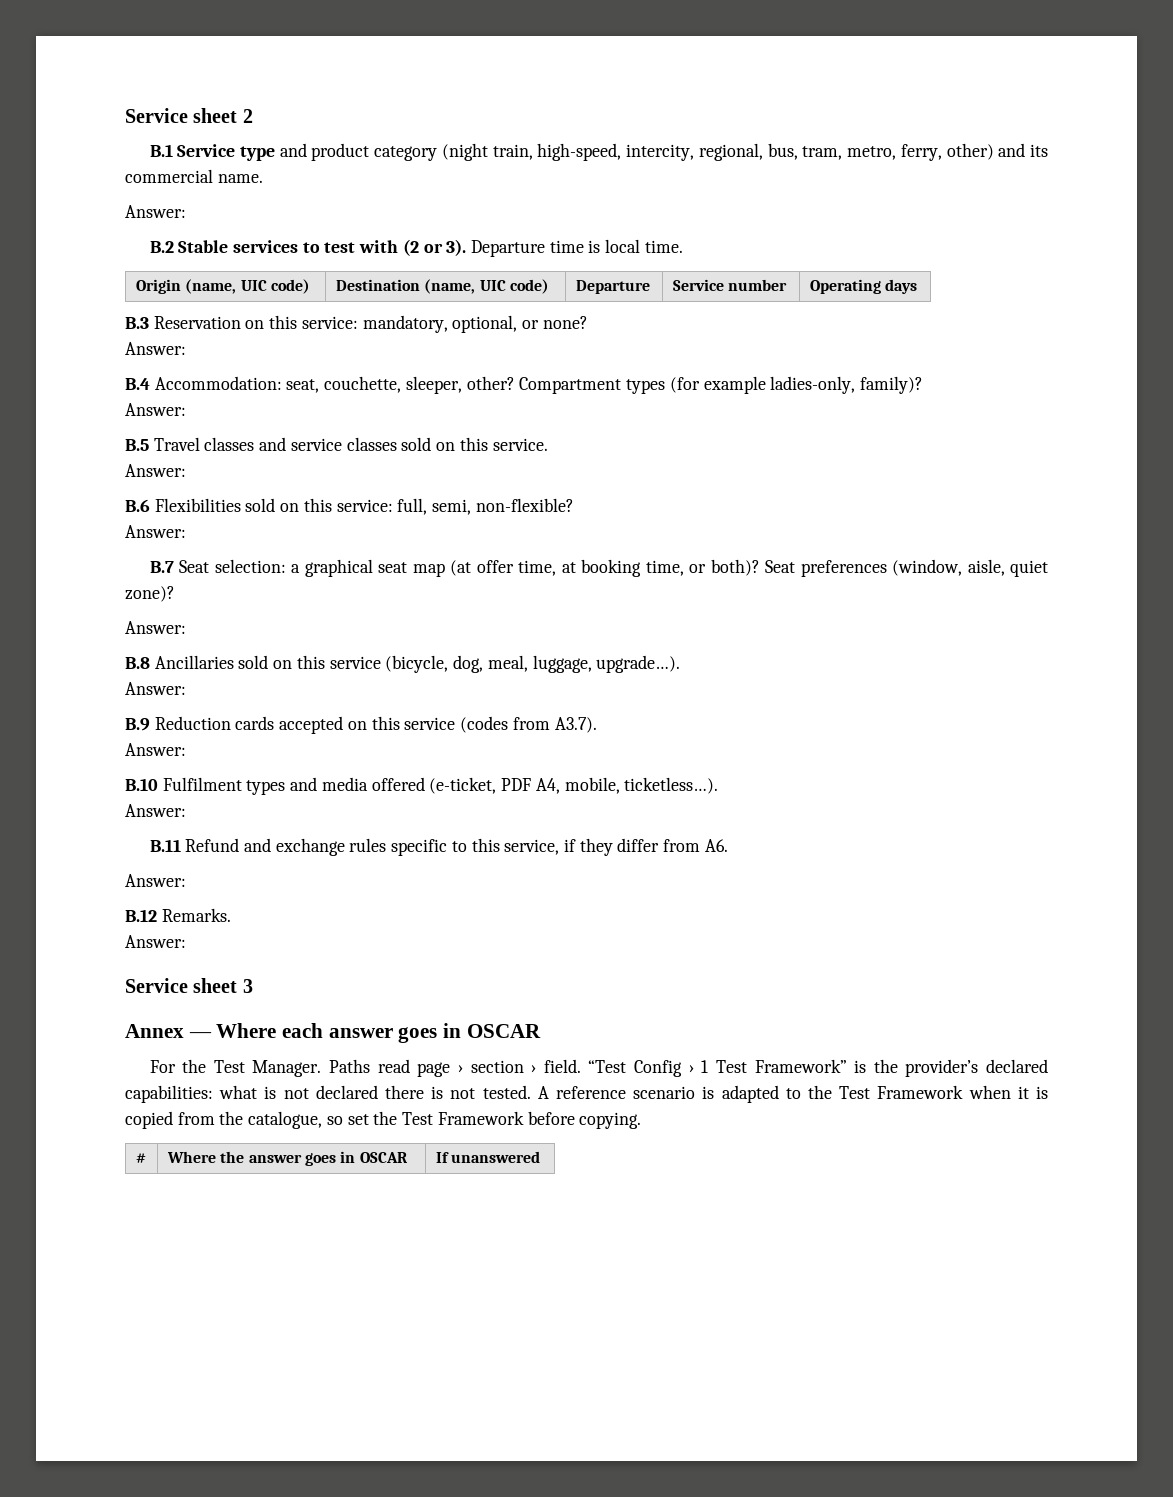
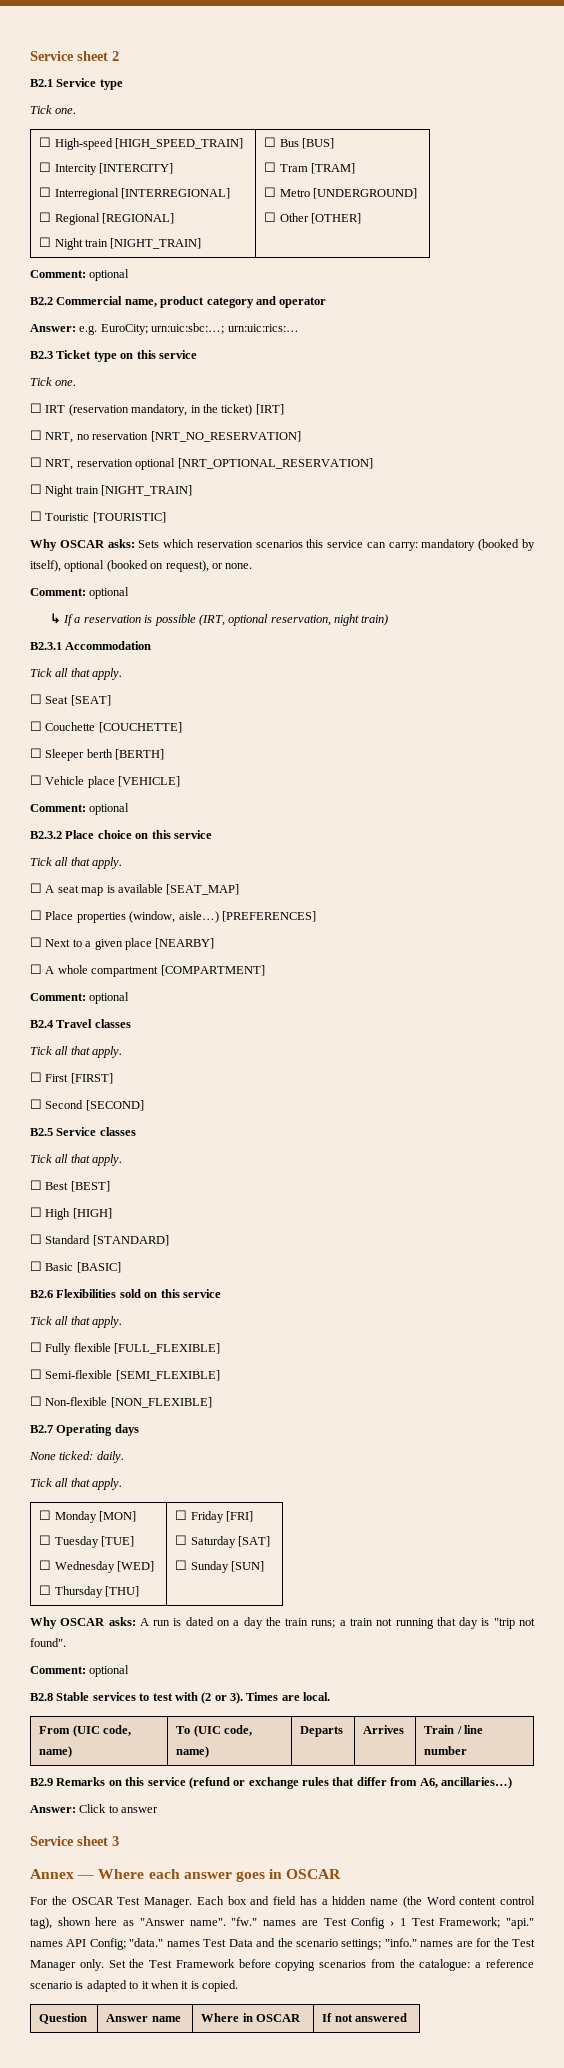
[149,144,173,157] B.1 -> [30,79,53,87] B2.1
[279,143,1049,161] [125,169,263,183] [125,205,186,218] [149,241,174,253] and product category (night train, high-speed, intercity, regional, bus, tram, metro, ferry, other) and its commercial name. // Answer: // B.2 -> [30,105,77,114] [39,137,244,150] [39,162,174,175] [39,187,231,200] [39,212,175,225] [39,237,202,250] [264,137,335,149] [264,162,356,174] [264,187,418,199] [264,212,362,224] [30,269,130,281] [30,296,327,308] [30,323,299,335] [30,350,197,362] [30,377,77,386] [30,403,284,416] [30,430,301,443] [30,457,373,470] [30,484,193,497] [30,511,166,523] [30,539,535,551] [30,560,253,572] [30,587,130,599] [49,613,389,626] [30,641,152,650] [30,668,123,680] [30,694,111,706] [30,721,182,733] [30,748,165,761] [30,775,181,788] [30,803,130,815] [30,830,212,839] [30,857,123,869] [30,883,240,896] [30,910,316,923] [30,937,215,950] [30,964,265,977] [30,992,130,1004] [30,1019,131,1028] [30,1046,123,1058] [30,1072,113,1084] [30,1099,144,1111] [30,1127,136,1136] [30,1154,123,1166] [30,1180,110,1192] [30,1207,112,1220] [30,1234,169,1246] [30,1261,121,1273] [30,1289,221,1298] [30,1316,123,1328] [30,1342,221,1355] [30,1369,220,1381] [30,1396,212,1408] [30,1424,139,1436] [29,1451,124,1463] [30,1478,123,1490] [39,1510,137,1523] [39,1535,135,1548] [39,1560,155,1573] [39,1585,140,1598] [175,1510,254,1523] [175,1535,271,1548] [175,1560,265,1573] [30,1617,535,1629] [30,1638,66,1647] [30,1665,130,1677] [30,1693,53,1701] // Tick one. // ☐ High-speed [HIGH_SPEED_TRAIN] // ☐ Intercity [INTERCITY] // ☐ Interregional [INTERREGIONAL] // ☐ Regional [REGIONAL] // ☐ Night train [NIGHT_TRAIN] | ☐ Bus [BUS] // ☐ Tram [TRAM] // ☐ Metro [UNDERGROUND] // ☐ Other [OTHER] // Comment: optional // B2.2 Commercial name, product category and operator // Answer: e.g. EuroCity; urn:uic:sbc:…; urn:uic:rics:… // B2.3 Ticket type on this service // Tick one. // ☐ IRT (reservation mandatory, in the ticket) [IRT] // ☐ NRT, no reservation [NRT_NO_RESERVATION] // ☐ NRT, reservation optional [NRT_OPTIONAL_RESERVATION] // ☐ Night train [NIGHT_TRAIN] // ☐ Touristic [TOURISTIC] // Why OSCAR asks: Sets which reservation scenarios this service can carry: mandatory (booked by itself), optional (booked on request), or none. // Comment: optional // ↳ If a reservation is possible (IRT, optional reservation, night train) // B2.3.1 Accommodation // Tick all that apply. // ☐ Seat [SEAT] // ☐ Couchette [COUCHETTE] // ☐ Sleeper berth [BERTH] // ☐ Vehicle place [VEHICLE] // Comment: optional // B2.3.2 Place choice on this service // Tick all that apply. // ☐ A seat map is available [SEAT_MAP] // ☐ Place properties (window, aisle…) [PREFERENCES] // ☐ Next to a given place [NEARBY] // ☐ A whole compartment [COMPARTMENT] // Comment: optional // B2.4 Travel classes // Tick all that apply. // ☐ First [FIRST] // ☐ Second [SECOND] // B2.5 Service classes // Tick all that apply. // ☐ Best [BEST] // ☐ High [HIGH] // ☐ Standard [STANDARD] // ☐ Basic [BASIC] // B2.6 Flexibilities sold on this service // Tick all that apply. // ☐ Fully flexible [FULL_FLEXIBLE] // ☐ Semi-flexible [SEMI_FLEXIBLE] // ☐ Non-flexible [NON_FLEXIBLE] // B2.7 Operating days // None ticked: daily. // Tick all that apply. // ☐ Monday [MON] // ☐ Tuesday [TUE] // ☐ Wednesday [WED] // ☐ Thursday [THU] | ☐ Friday [FRI] // ☐ Saturday [SAT] // ☐ Sunday [SUN] // Why OSCAR asks: A run is dated on a day the train runs; a train not running that day is "trip not found". // Comment: optional // B2.8
[471,239,683,257] [135,279,310,294] [335,279,549,294] [575,280,650,294] [672,279,788,291] [809,279,918,294] [125,315,588,333] [125,342,186,355] [125,376,923,394] [125,403,186,416] [125,437,548,451] [125,464,186,477] [125,498,574,515] [125,525,186,538] [149,559,1048,577] [125,586,175,602] [125,621,186,634] [125,655,681,673] [125,682,186,695] [125,716,597,734] [125,743,186,756] [125,777,719,795] [125,804,186,817] [149,838,728,856] [125,874,186,887] [125,908,231,922] [125,935,186,948] Departure time is local time. // Origin (name, UIC code) | Destination (name, UIC code) | Departure | Service number | Operating days // B.3 Reservation on this service: mandatory, optional, or none? // Answer: // B.4 Accommodation: seat, couchette, sleeper, other? Compartment types (for example ladies-only, family)? // Answer: // B.5 Travel classes and service classes sold on this service. // Answer: // B.6 Flexibilities sold on this service: full, semi, non-flexible? // Answer: // B.7 Seat selection: a graphical seat map (at offer time, at booking time, or both)? Seat preferences (window, aisle, quiet zone)? // Answer: // B.8 Ancillaries sold on this service (bicycle, dog, meal, luggage, upgrade…). // Answer: // B.9 Reduction cards accepted on this service (codes from A3.7). // Answer: // B.10 Fulfilment types and media offered (e-ticket, PDF A4, mobile, ticketless…). // Answer: // B.11 Refund and exchange rules specific to this service, if they differ from A6. // Answer: // B.12 Remarks. // Answer: -> [246,1692,331,1701] [39,1725,132,1737] [39,1746,73,1758] [176,1725,253,1737] [176,1746,210,1758] [300,1726,344,1737] [363,1725,405,1734] [424,1725,484,1734] [424,1746,468,1755] [30,1777,512,1789] [30,1804,159,1813] Times are local. // From (UIC code, name) | To (UIC code, name) | Departs | Arrives | Train / line number // B2.9 Remarks on this service (refund or exchange rules that differ from A6, ancillaries…) // Answer: Click to answer
(207, 1066) none -> [71,1897,114,1905] OSCAR
[329,1059,1048,1077] [125,1085,549,1103] Paths read page › section › field. “Test Config › 1 Test Framework” is the provider’s declared capabilities: what is not declared there is not tested. A -> [196,1896,535,1908] [30,1917,535,1929] [30,1938,535,1950] [30,1959,482,1971] Each box and field has a hidden name (the Word content control tag), shown here as "Answer name". "fw." names are Test Config › 1 Test Framework; "api." names API Config; "data." names Test Data and the scenario settings; "info." names are for the Test Manager only. Set the Test Framework before copying scenarios from the catalogue: a
[808,1085,1049,1099] [125,1111,642,1129] [135,1153,146,1163] [166,1151,336,1166] the Test Framework when it is copied from the catalogue, so set the Test Framework before copying. // # | Where the answer goes -> [141,1980,238,1992] [39,2013,88,2024] [106,2014,181,2022] [201,2013,240,2022] it when it is copied. // Question | Answer name | Where
[451,1151,541,1163] unanswered -> [334,2013,408,2022] not answered

